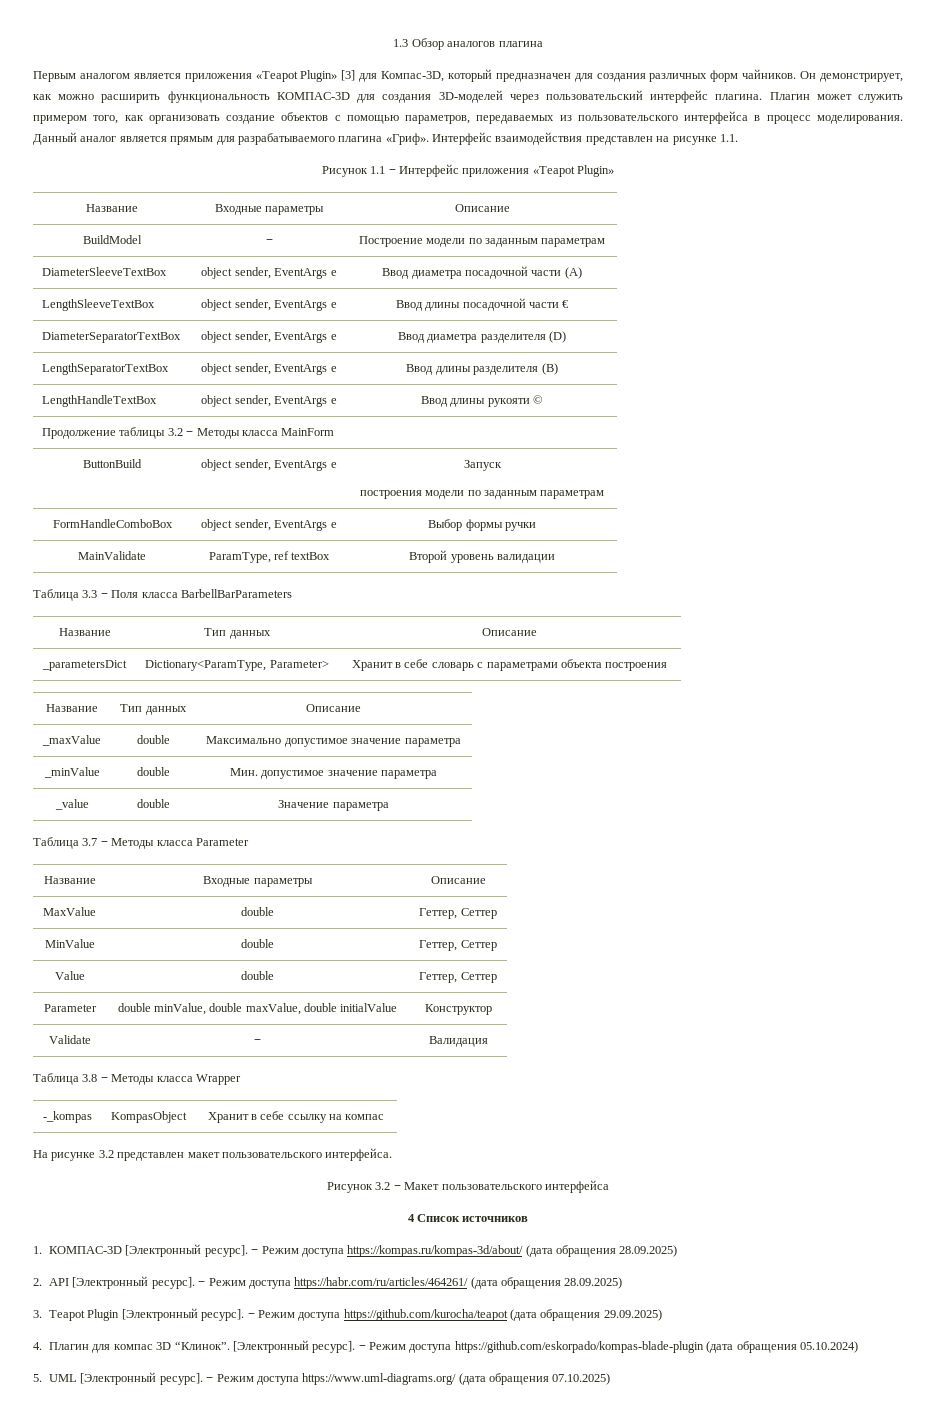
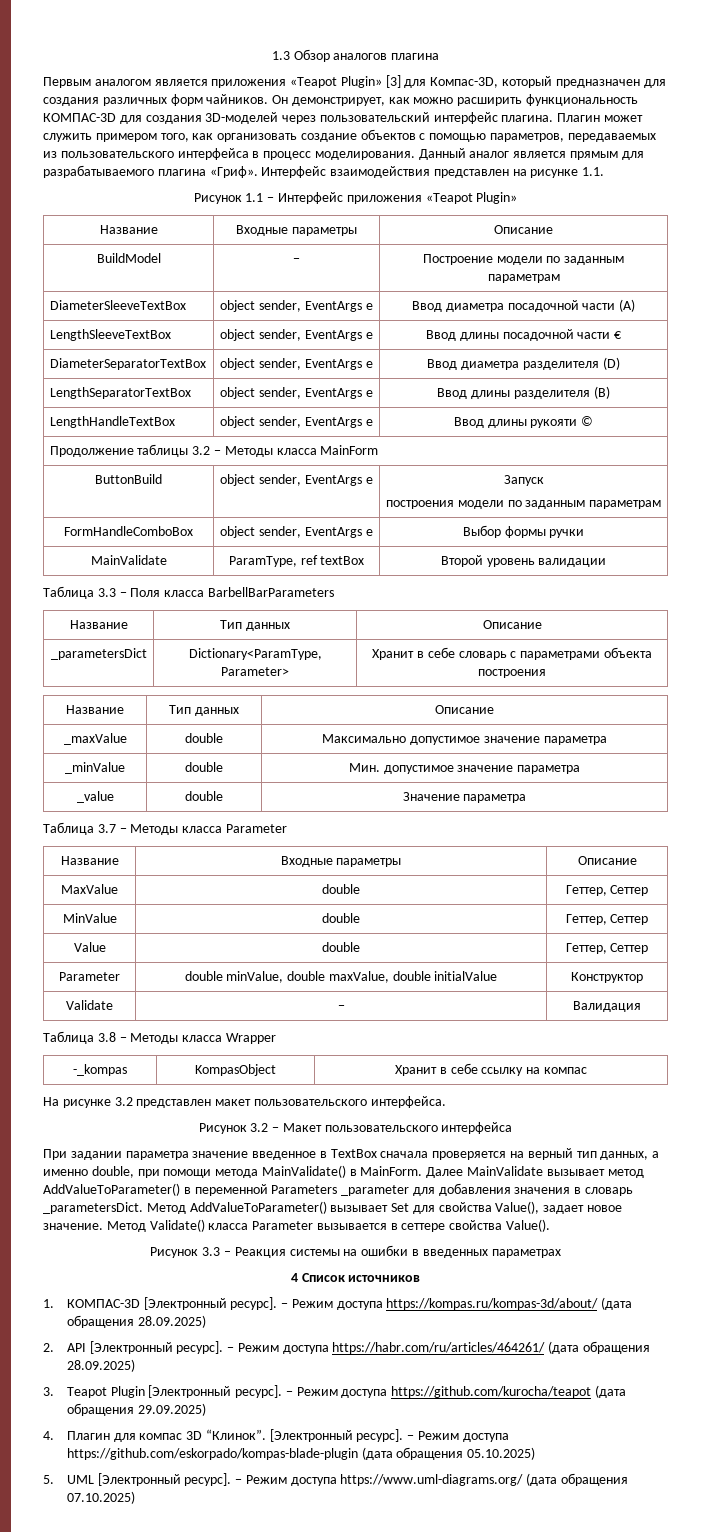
(609, 1186) none -> [43,1148,660,1160] [43,1165,644,1178] [43,1183,634,1196] [43,1201,623,1214] [43,1219,551,1232] [150,1245,561,1258] // При задании параметра значение введенное в TextBox сначала проверяется на верный тип данных, а именно double, при помощи метода MainValidate() в MainForm. Далее MainValidate вызывает метод AddValueToParameter() в переменной Parameters _parameter для добавления значения в словарь _parametersDict. Метод AddValueToParameter() вызывает Set для свойства Value(), задает новое значение. Метод Validate() класса Parameter вызывается в сеттере свойства Value(). // Рисунок 3.3 – Реакция системы на ошибки в введенных параметрах
[799,1341,858,1353] 05.10.2024) -> [467,1447,536,1460] 05.10.2025)

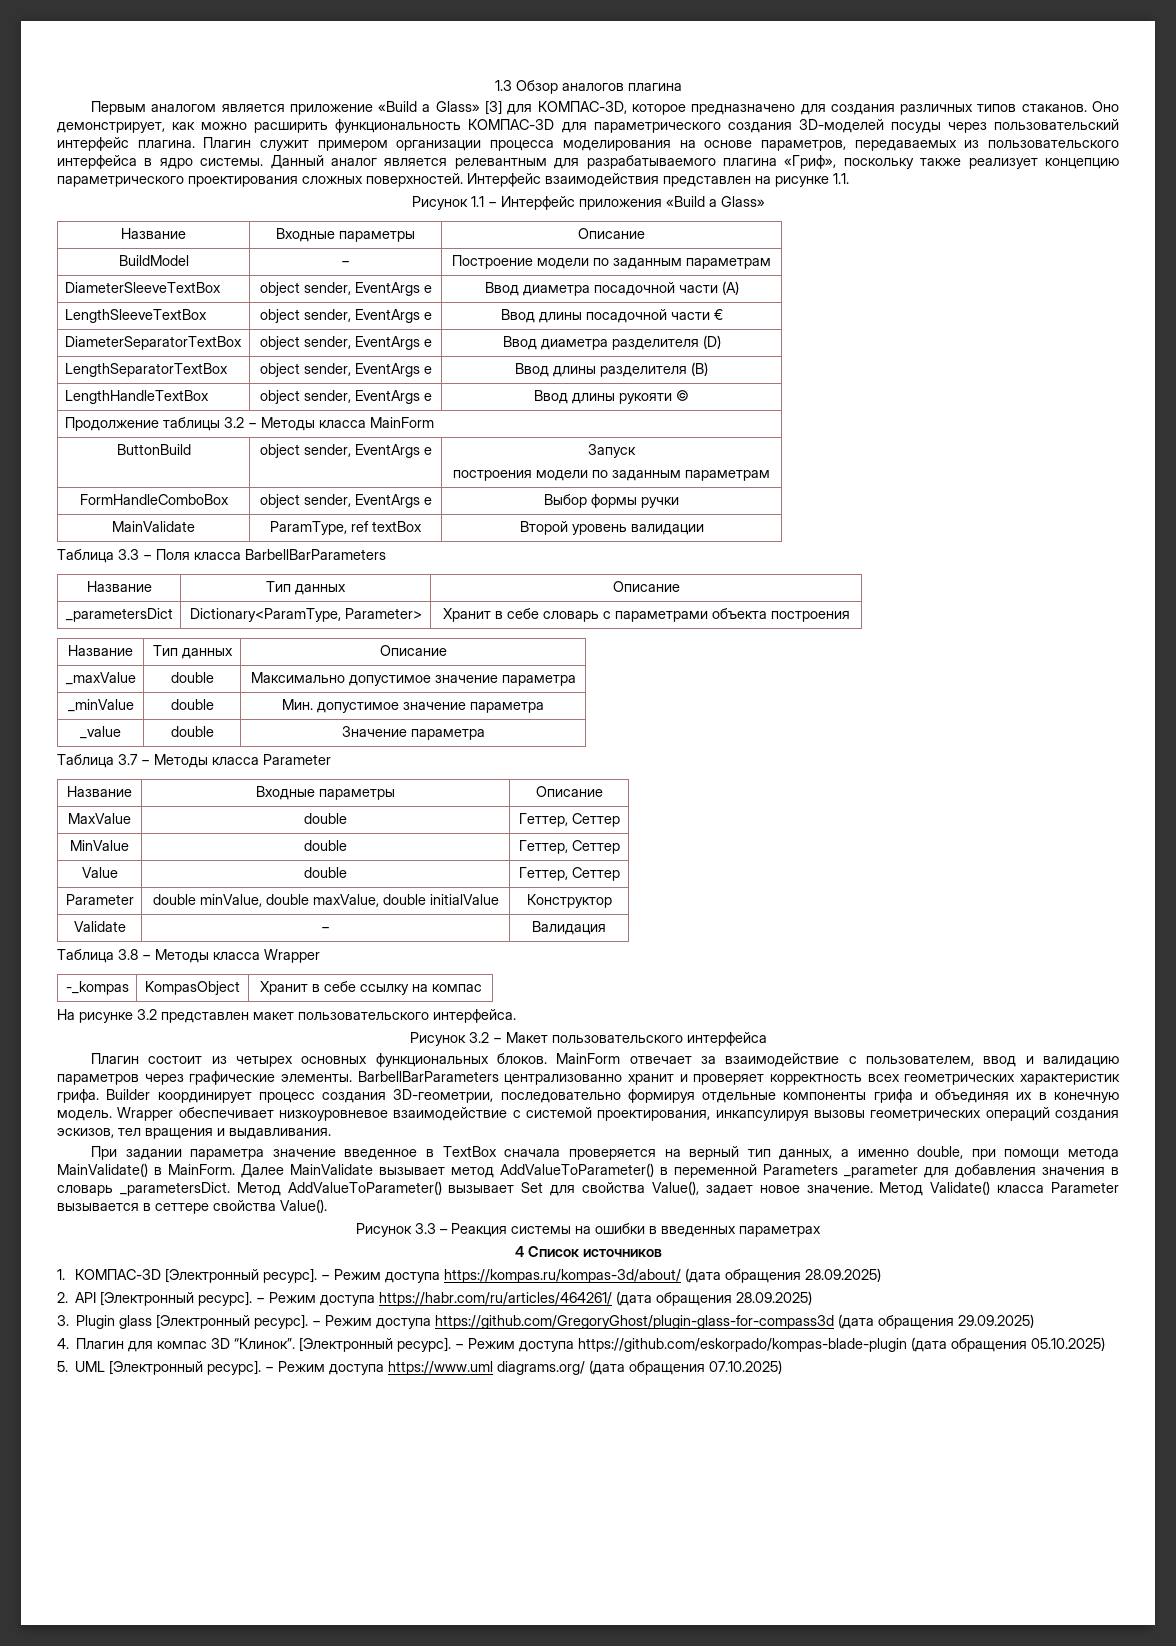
[211,75,666,88] [43,94,289,106] приложения «Teapot Plugin» [3] для Компас-3D, который предназначен для создания различных форм чайников. Он -> [289,100,1119,115] приложение «Build a Glass» [3] для КОМПАС-3D, которое предназначено для создания различных типов стаканов. Оно
(142, 119) none -> [593,122,721,133] параметрического
(279, 118) none -> [890,122,941,133] посуды
[604,115,644,122] [43,129,487,142] может служить примером того, как организовать создание объектов с помощью -> [260,140,753,151] служит примером организации процесса моделирования на основе
[263,151,415,160] процесс моделирования. -> [159,158,264,169] ядро системы.
[570,151,619,160] прямым -> [454,158,547,169] релевантным
[209,166,258,178] «Гриф». -> [784,155,1119,169] [57,173,463,187] «Гриф», поскольку также реализует концепцию параметрического проектирования сложных поверхностей.
[425,192,518,204] «Teapot Plugin» -> [665,196,765,207] «Build a Glass»
(513, 1128) none -> [91,1053,1119,1067] [57,1071,1120,1085] [57,1089,1119,1103] [57,1107,1120,1121] [57,1128,331,1139] // Плагин состоит из четырех основных функциональных блоков. MainForm отвечает за взаимодействие с пользователем, ввод и валидацию параметров через графические элементы. BarbellBarParameters централизованно хранит и проверяет корректность всех геометрических характеристик грифа. Builder координирует процесс создания 3D-геометрии, последовательно формируя отдельные компоненты грифа и объединяя их в конечную модель. Wrapper обеспечивает низкоуровневое взаимодействие с системой проектирования, инкапсулируя вызовы геометрических операций создания эскизов, тел вращения и выдавливания.
[66,1385,592,1398] Teapot Plugin [Электронный ресурс]. − Режим доступа https://github.com/kurocha/teapot -> [76,1314,835,1329] Plugin glass [Электронный ресурс]. − Режим доступа https://github.com/GregoryGhost/plugin-glass-for-compass3d
[340,1474,524,1486] https://www.uml-diagrams.org/ -> [388,1361,586,1375] https://www.uml diagrams.org/

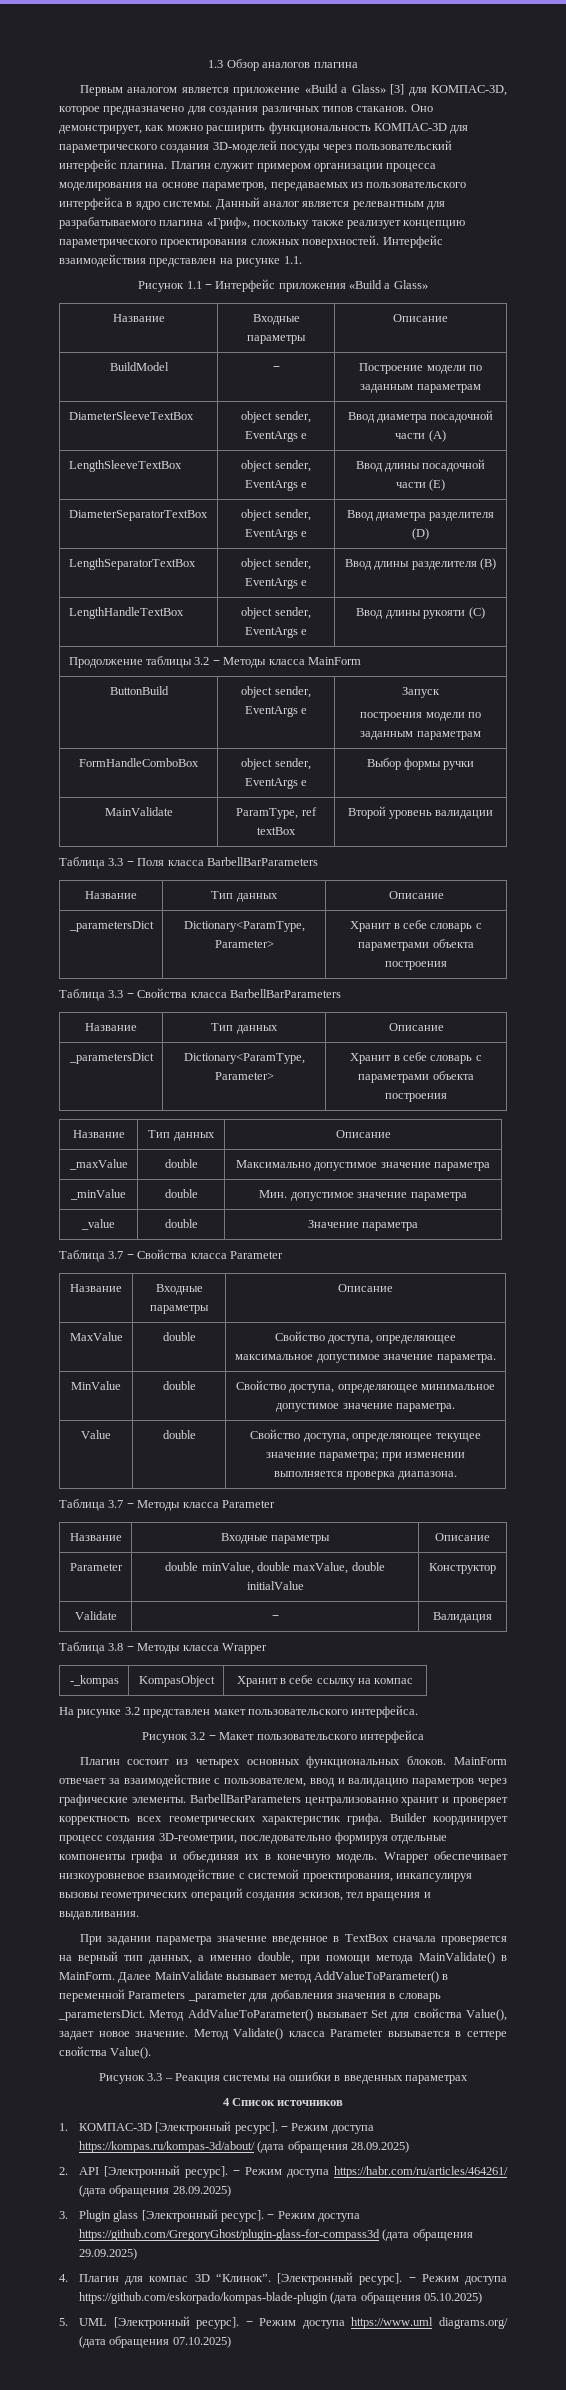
[713,309,723,320] € -> [429,479,446,491] (Е)
[676,390,689,401] © -> [468,607,485,619] (С)
(850, 616) none -> [59,988,341,1001] [85,1023,137,1031] [211,1023,278,1034] [388,1023,444,1031] [68,1053,154,1064] [183,1053,305,1064] [214,1072,274,1080] [350,1052,482,1064] [358,1071,474,1083] [385,1093,447,1102] // Таблица 3.3 − Свойства класса BarbellBarParameters // Название | Тип данных | Описание // _parametersDict | Dictionary<ParamType, Parameter> | Хранит в себе словарь с параметрами объекта построения
[154,754,208,768] Методы -> [137,1249,188,1259] Свойства
[518,813,620,827] [70,840,129,851] [304,840,347,851] [518,840,620,854] [81,867,118,878] [304,867,347,878] [518,867,620,881] Геттер, Сеттер // MinValue | double | Геттер, Сеттер // Value | double | Геттер, Сеттер -> [274,1331,457,1344] [235,1354,496,1363] [71,1381,121,1390] [162,1381,196,1390] [235,1380,496,1393] [276,1403,455,1412] [81,1430,111,1439] [162,1430,196,1439] [250,1429,481,1442] [265,1452,466,1461] [273,1471,458,1480] [59,1499,275,1511] [69,1533,122,1541] [220,1533,331,1544] [435,1533,490,1541] Свойство доступа, определяющее максимальное допустимое значение параметра. // MinValue | double | Свойство доступа, определяющее минимальное допустимое значение параметра. // Value | double | Свойство доступа, определяющее текущее значение параметра; при изменении выполняется проверка диапазона. // Таблица 3.7 − Методы класса Parameter // Название | Входные параметры | Описание

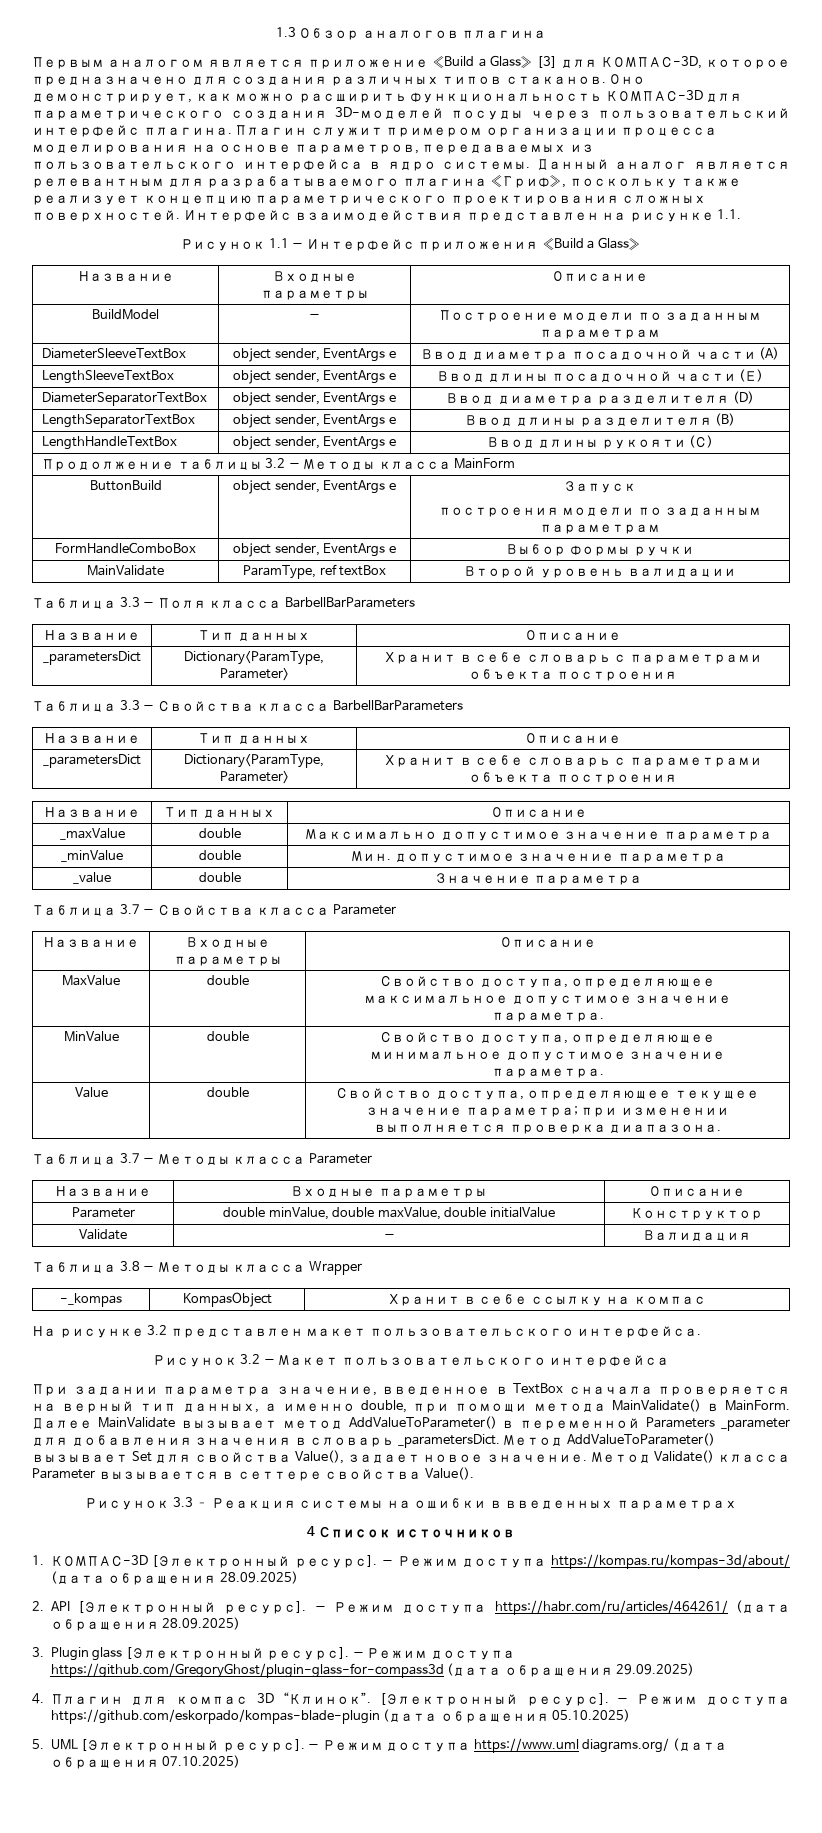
[79,1756,507,1768] [59,1774,507,1787] [59,1794,508,1806] [59,1813,508,1825] [59,1832,447,1844] [59,1851,508,1863] [59,1869,472,1882] [59,1888,431,1901] [59,1911,139,1920] // Плагин состоит из четырех основных функциональных блоков. MainForm отвечает за взаимодействие с пользователем, ввод и валидацию параметров через графические элементы. BarbellBarParameters централизованно хранит и проверяет корректность всех геометрических характеристик грифа. Builder координирует процесс создания 3D-геометрии, последовательно формируя отдельные компоненты грифа и объединяя их в конечную модель. Wrapper обеспечивает низкоуровневое взаимодействие с системой проектирования, инкапсулируя вызовы геометрических операций создания эскизов, тел вращения и выдавливания. -> (670, 1361) none
[217,1936,268,1942] значение -> [276,1386,377,1396] значение,

